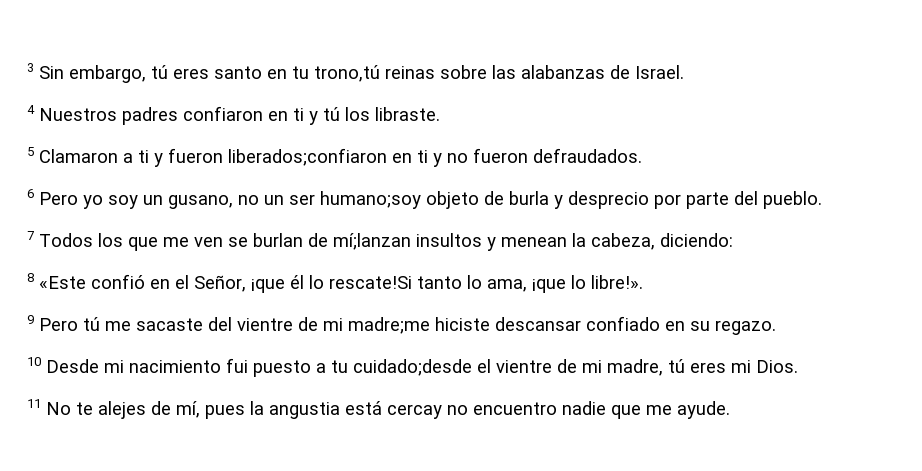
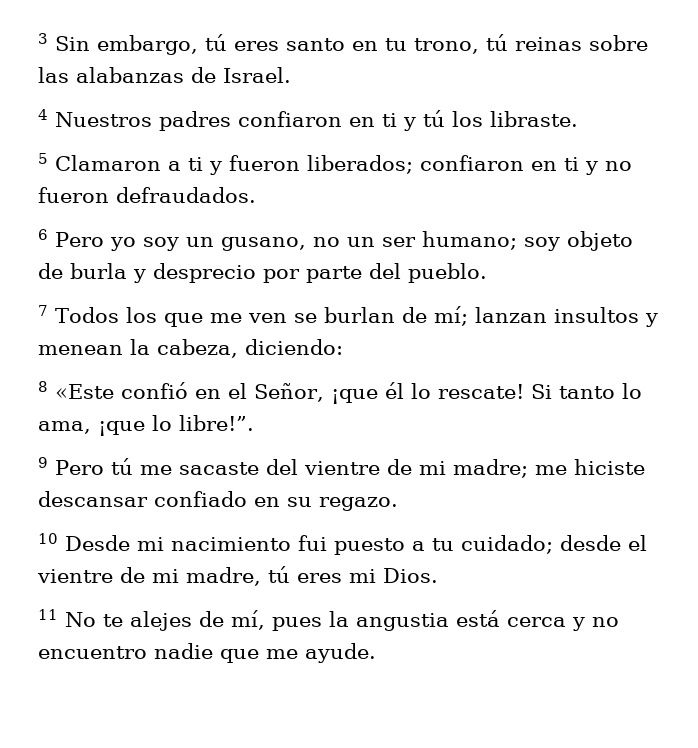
[314,65,380,82] trono,tú -> [414,34,508,54] trono, tú
[228,148,387,166] liberados;confiaron -> [307,155,524,174] liberados; confiaron
[320,191,421,209] humano;soy -> [421,231,560,251] humano; soy
[333,233,411,250] mí;lanzan -> [433,306,547,326] mí; lanzan
[329,276,412,289] rescate!Si -> [437,384,552,399] rescate! Si
[591,275,643,289] libre!». -> [179,415,254,431] libre!”.
[348,317,430,334] madre;me -> [452,459,567,478] madre; me
[353,359,472,376] cuidado;desde -> [461,535,621,554] cuidado; desde
[387,404,442,419] cercay -> [507,617,585,631] cerca y

